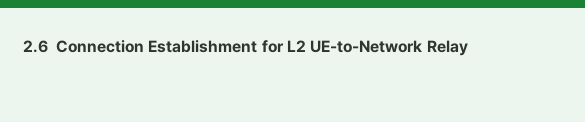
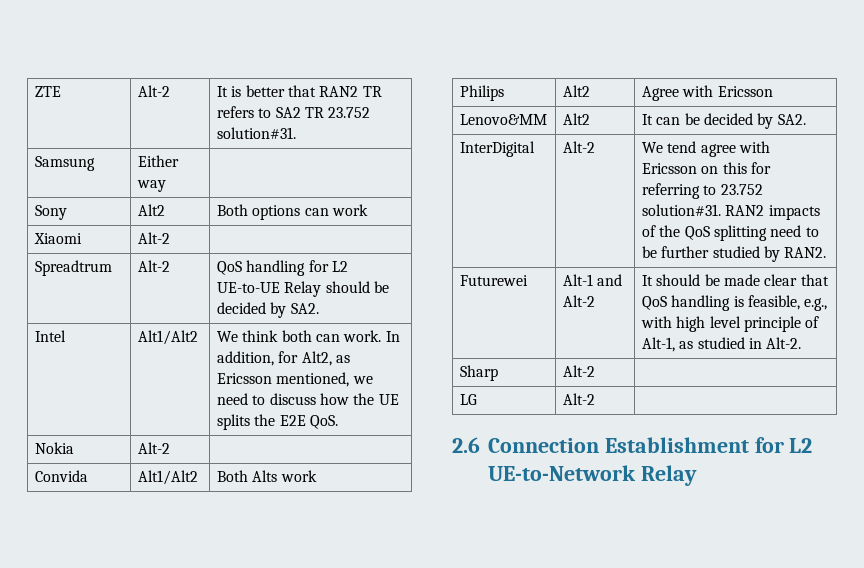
(23, 46) none -> [34,86,61,97] [137,85,170,97] [216,85,382,97] [216,106,371,118] [216,127,296,139] [34,156,95,171] [137,155,179,167] [136,180,166,192] [34,205,67,220] [137,204,165,216] [216,204,368,220] [33,233,82,244] [137,232,170,244] [34,260,112,276] [137,260,170,272] [216,260,348,276] [216,281,389,297] [216,302,319,318] [34,330,66,342] [137,330,198,345] [216,330,400,342] [216,351,350,366] [216,372,373,387] [216,393,399,405] [216,414,338,430] [34,442,74,454] [137,442,170,454] [34,470,88,482] [137,470,198,485] [216,470,317,482] [459,85,504,101] [562,85,590,97] [641,85,773,101] [459,114,547,125] [562,113,590,125] [641,113,806,129] [459,141,535,157] [562,141,595,153] [641,141,770,157] [641,162,771,174] [641,183,763,199] [641,204,820,220] [641,225,819,241] [641,246,827,262] [459,275,528,286] [562,274,623,286] [562,295,595,307] [641,274,829,286] [641,295,828,311] [640,316,820,332] [641,337,802,352] [459,365,498,381] [562,365,595,377] [459,394,477,405] [562,393,595,405] ZTE | Alt-2 | It is better that RAN2 TR refers to SA2 TR 23.752 solution#31. // Samsung | Either way | // Sony | Alt2 | Both options can work // Xiaomi | Alt-2 | // Spreadtrum | Alt-2 | QoS handling for L2 UE-to-UE Relay should be decided by SA2. // Intel | Alt1/Alt2 | We think both can work. In addition, for Alt2, as Ericsson mentioned, we need to discuss how the UE splits the E2E QoS. // Nokia | Alt-2 | // Convida | Alt1/Alt2 | Both Alts work // Philips | Alt2 | Agree with Ericsson // Lenovo&MM | Alt2 | It can be decided by SA2. // InterDigital | Alt-2 | We tend agree with Ericsson on this for referring to 23.752 solution#31. RAN2 impacts of the QoS splitting need to be further studied by RAN2. // Futurewei | Alt-1 and Alt-2 | It should be made clear that QoS handling is feasible, e.g., with high level principle of Alt-1, as studied in Alt-2. // Sharp | Alt-2 | // LG | Alt-2 | //

